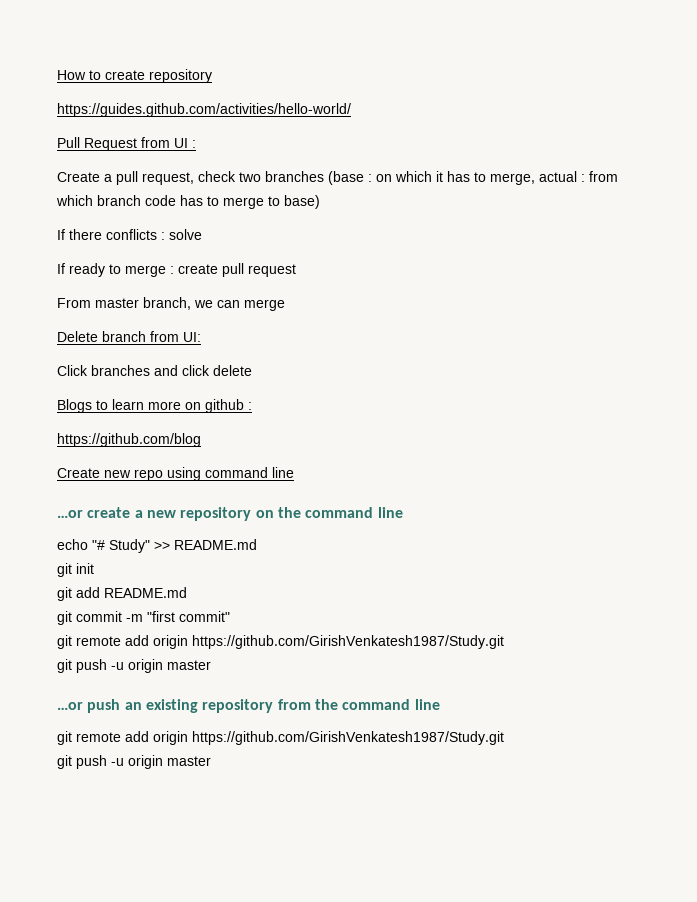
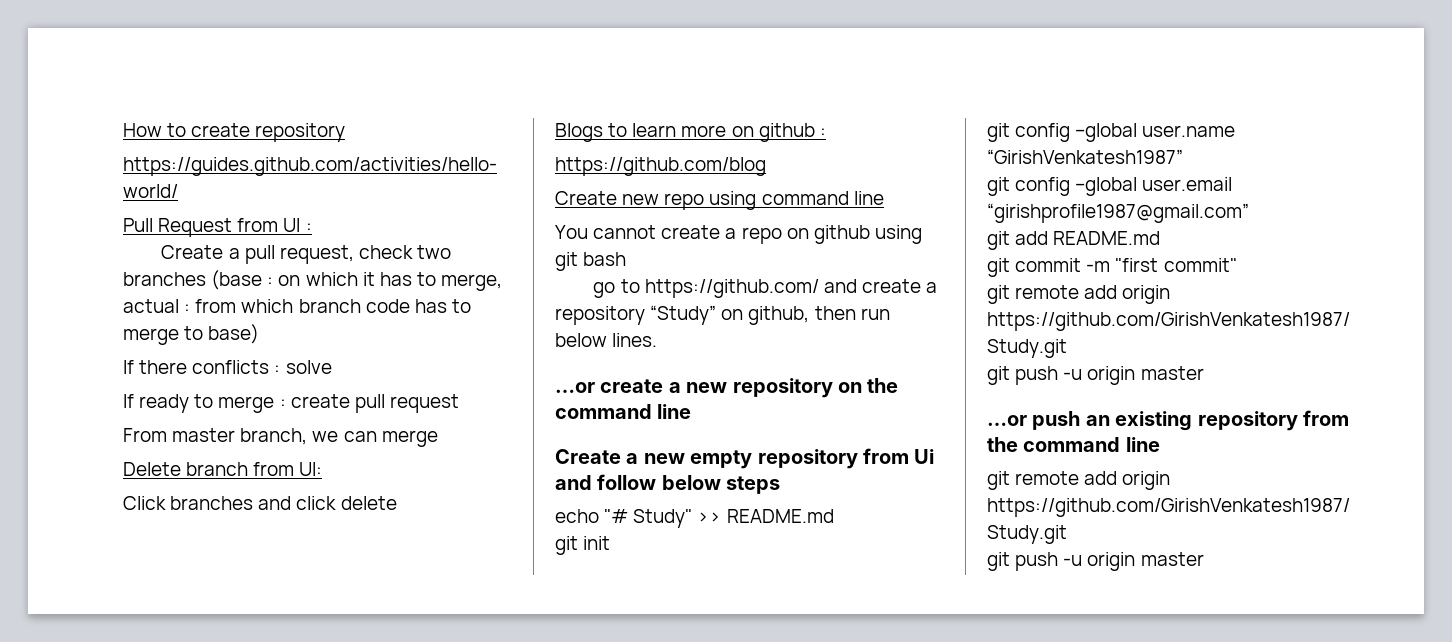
(294, 472) none -> [555,225,922,244] [555,252,627,271] [593,279,938,298] [555,305,890,325] [555,333,658,347] // You cannot create a repo on github using git bash // go to https://github.com/ and create a repository “Study” on github, then run below lines.
(403, 512) none -> [555,448,935,469] [555,474,781,494] // Create a new empty repository from Ui and follow below steps
(94, 568) none -> [987,123,1236,142] [987,149,1183,164] [987,177,1233,196] [987,203,1249,223] // git config –global user.name “GirishVenkatesh1987” // git config –global user.email “girishprofile1987@gmail.com”

